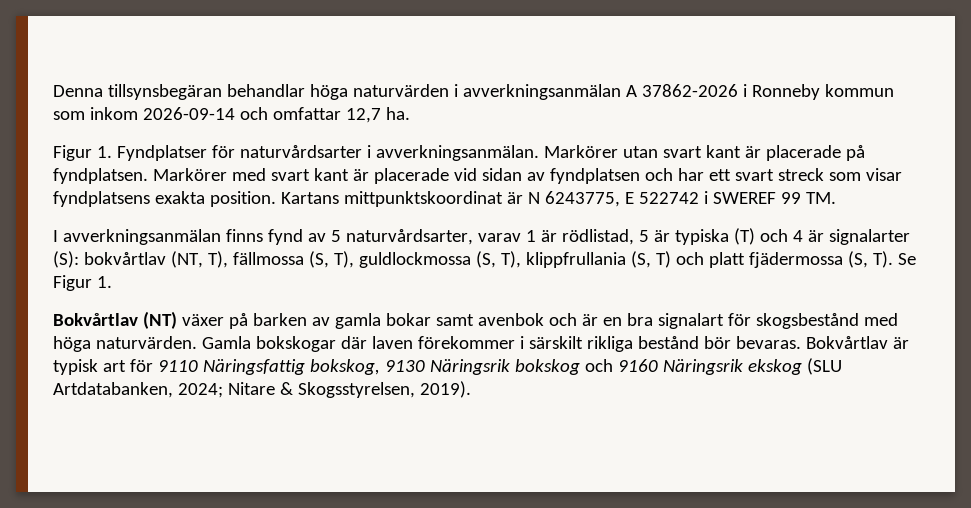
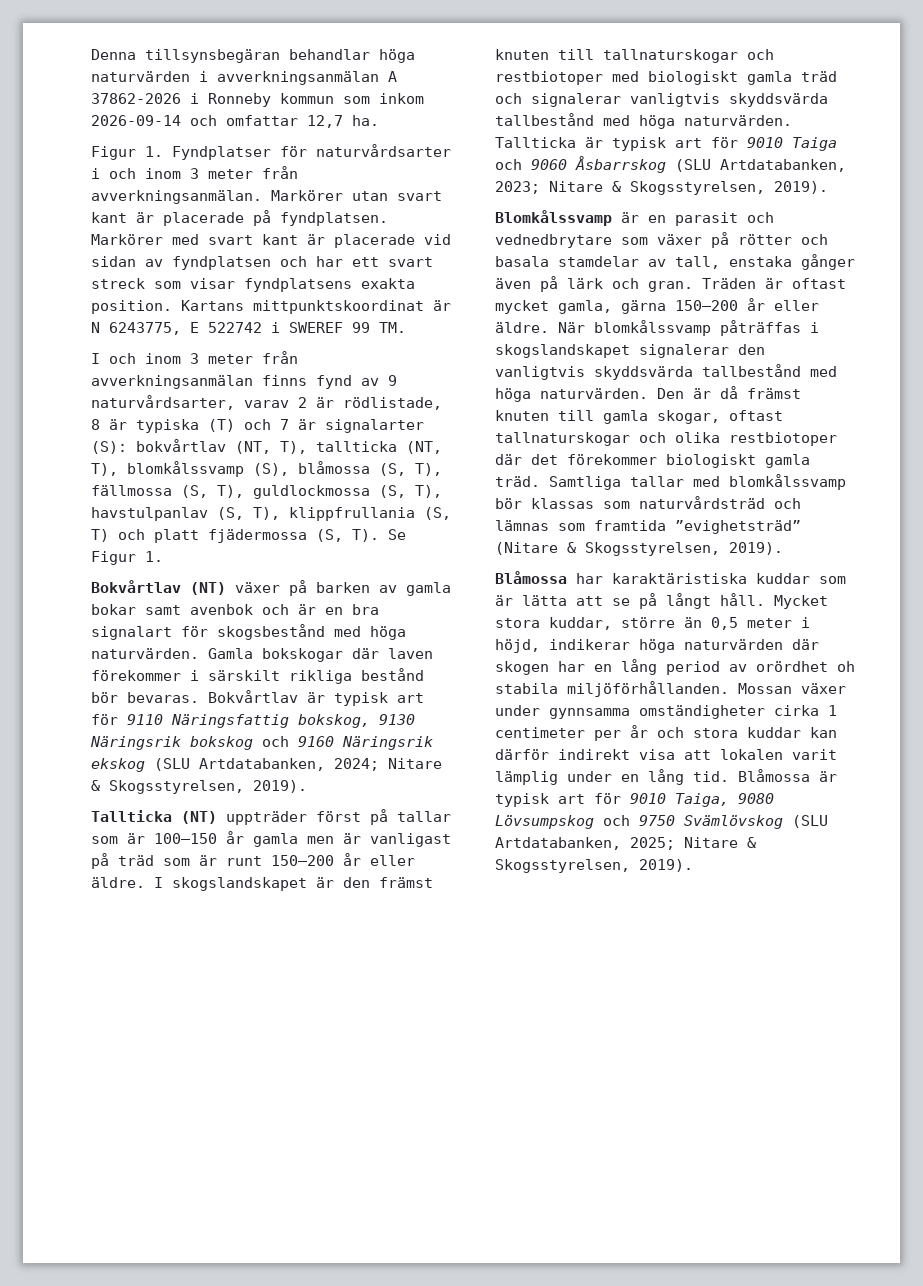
(371, 151) none -> [109,166,298,179] och inom 3 meter från
(58, 236) none -> [109,351,298,364] och inom 3 meter från
[330,230,341,242] 5 -> [388,375,397,386] 9
[525,229,649,245] 1 är rödlistad, 5 -> [298,397,442,410] [91,419,100,430] 2 är rödlistade, 8
[792,230,803,242] 4 -> [280,419,289,430] 7
(228, 259) none -> [316,441,442,454] [91,461,442,477] tallticka (NT, T), blomkålssvamp (S), blåmossa (S, T),
(521, 259) none -> [91,507,280,521] havstulpanlav (S, T),
(471, 389) none -> [91,809,451,825] [91,831,451,847] [91,853,415,869] [91,877,433,891] [495,49,774,63] [495,71,837,85] [495,93,828,107] [495,113,792,129] [495,137,837,151] [495,156,846,173] [495,181,828,195] [495,210,774,226] [495,232,828,248] [495,254,855,270] [495,276,846,292] [495,298,819,314] [495,320,819,336] [495,344,765,358] [495,364,837,380] [495,386,801,402] [495,410,783,424] [495,432,837,446] [495,454,810,468] [495,474,846,490] [495,496,801,509] [495,520,801,534] [495,542,783,556] [495,571,846,584] [495,593,828,609] [495,617,810,630] [495,639,819,653] [495,659,855,675] [495,681,846,697] [495,705,837,719] [495,725,837,741] [495,749,837,760] [495,769,837,785] [495,793,774,807] [495,815,828,829] [495,837,756,850] [495,859,693,873] // Tallticka (NT) uppträder först på tallar som är 100–150 år gamla men är vanligast på träd som är runt 150–200 år eller äldre. I skogslandskapet är den främst knuten till tallnaturskogar och restbiotoper med biologiskt gamla träd och signalerar vanligtvis skyddsvärda tallbestånd med höga naturvärden. Tallticka är typisk art för 9010 Taiga och 9060 Åsbarrskog (SLU Artdatabanken, 2023; Nitare & Skogsstyrelsen, 2019). // Blomkålssvamp är en parasit och vednedbrytare som växer på rötter och basala stamdelar av tall, enstaka gånger även på lärk och gran. Träden är oftast mycket gamla, gärna 150–200 år eller äldre. När blomkålssvamp påträffas i skogslandskapet signalerar den vanligtvis skyddsvärda tallbestånd med höga naturvärden. Den är då främst knuten till gamla skogar, oftast tallnaturskogar och olika restbiotoper där det förekommer biologiskt gamla träd. Samtliga tallar med blomkålssvamp bör klassas som naturvårdsträd och lämnas som framtida ”evighetsträd” (Nitare & Skogsstyrelsen, 2019). // Blåmossa har karaktäristiska kuddar som är lätta att se på långt håll. Mycket stora kuddar, större än 0,5 meter i höjd, indikerar höga naturvärden där skogen har en lång period av orördhet oh stabila miljöförhållanden. Mossan växer under gynnsamma omständigheter cirka 1 centimeter per år och stora kuddar kan därför indirekt visa att lokalen varit lämplig under en lång tid. Blåmossa är typisk art för 9010 Taiga, 9080 Lövsumpskog och 9750 Svämlövskog (SLU Artdatabanken, 2025; Nitare & Skogsstyrelsen, 2019).

